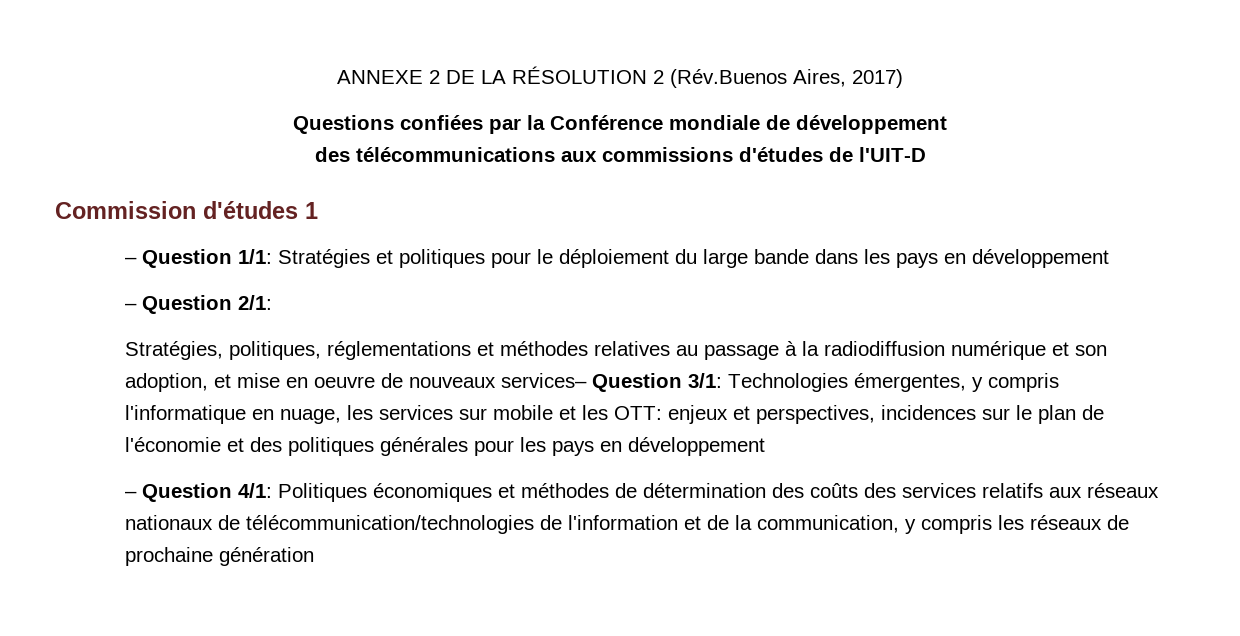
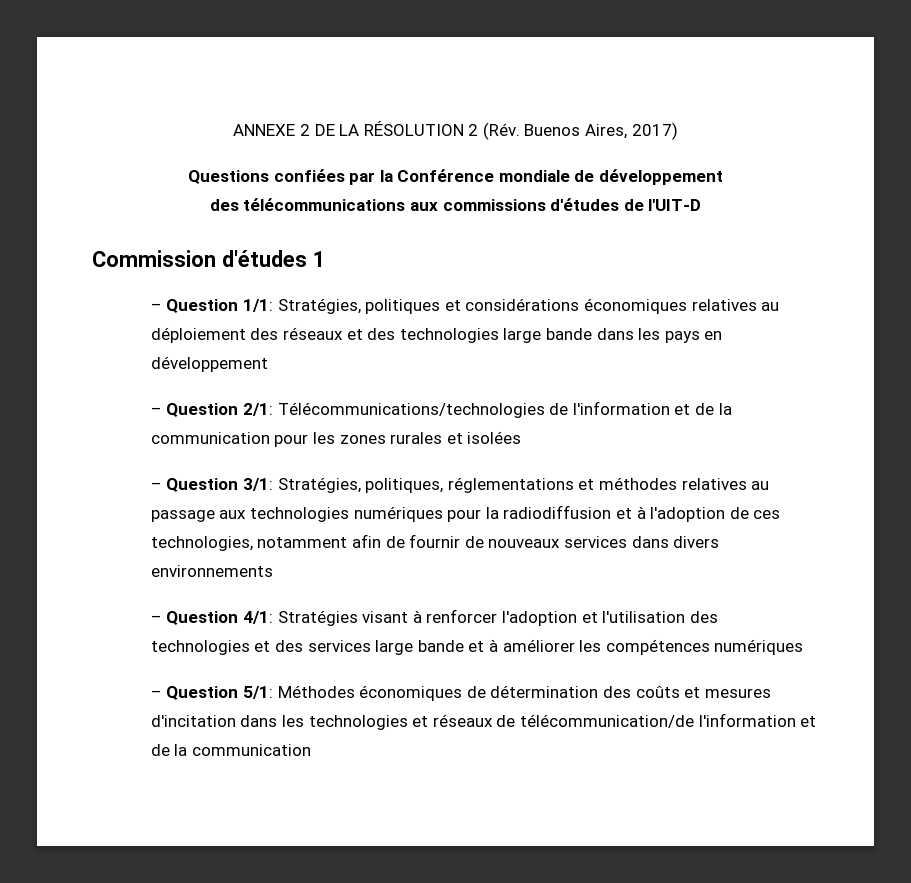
[670,69,787,88] (Rév.Buenos -> [482,122,581,140] (Rév. Buenos
[278,249,698,268] Stratégies et politiques pour le déploiement du -> [277,298,780,314] [150,327,499,343] Stratégies, politiques et considérations économiques relatives au déploiement des réseaux et des technologies
(273, 302) // -> [277,401,732,418] [150,431,522,447] [150,478,274,492] Télécommunications/technologies de l'information et de la communication pour les zones rurales et isolées // – Question 3/1:
[785,341,1108,360] [125,373,1060,392] [125,405,1105,424] [125,437,766,456] [125,483,1160,502] [125,515,1130,534] [125,547,315,566] à la radiodiffusion numérique et son adoption, et mise en oeuvre de nouveaux services– Question 3/1: Technologies émergentes, y compris l'informatique en nuage, les services sur mobile et les OTT: enjeux et perspectives, incidences sur le plan de l'économie et des politiques générales pour les pays en développement // – Question 4/1: Politiques économiques et méthodes de détermination des coûts des services relatifs aux réseaux nationaux de télécommunication/technologies de l'information et de la communication, y compris les réseaux de prochaine génération -> [219,505,781,522] [150,534,720,551] [150,565,273,577] [150,609,718,626] [150,639,804,655] [150,685,771,701] [150,713,817,730] [150,744,312,756] aux technologies numériques pour la radiodiffusion et à l'adoption de ces technologies, notamment afin de fournir de nouveaux services dans divers environnements // – Question 4/1: Stratégies visant à renforcer l'adoption et l'utilisation des technologies et des services large bande et à améliorer les compétences numériques // – Question 5/1: Méthodes économiques de détermination des coûts et mesures d'incitation dans les technologies et réseaux de télécommunication/de l'information et de la communication

